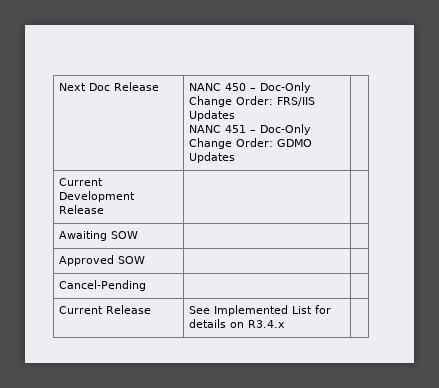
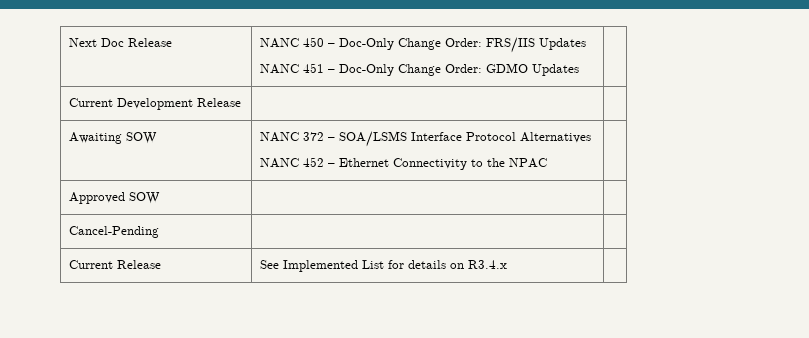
(139, 235) none -> [259,131,591,147] [259,157,547,170] NANC 372 – SOA/LSMS Interface Protocol Alternatives // NANC 452 – Ethernet Connectivity to the NPAC

